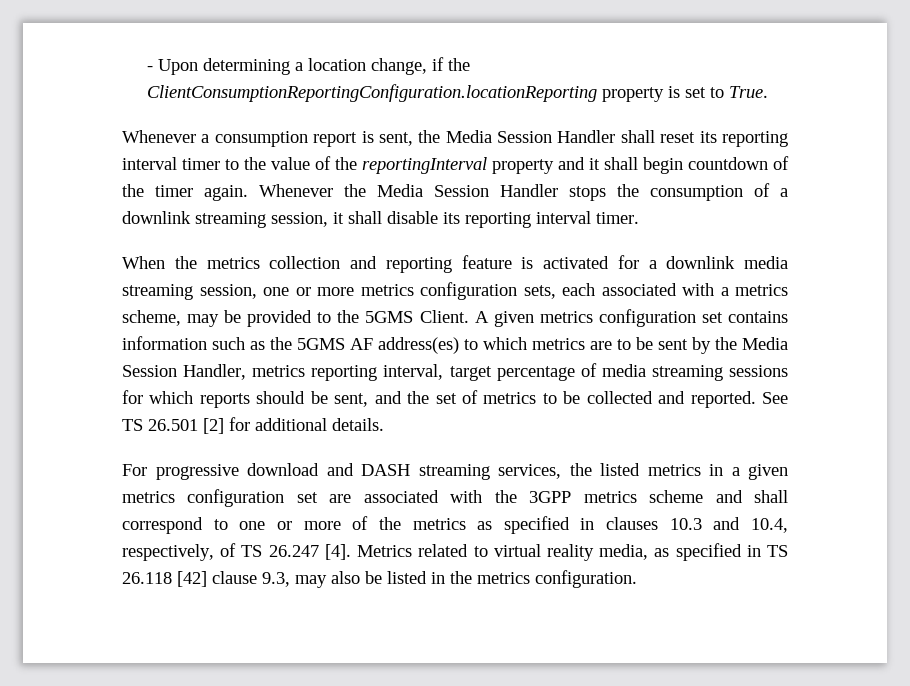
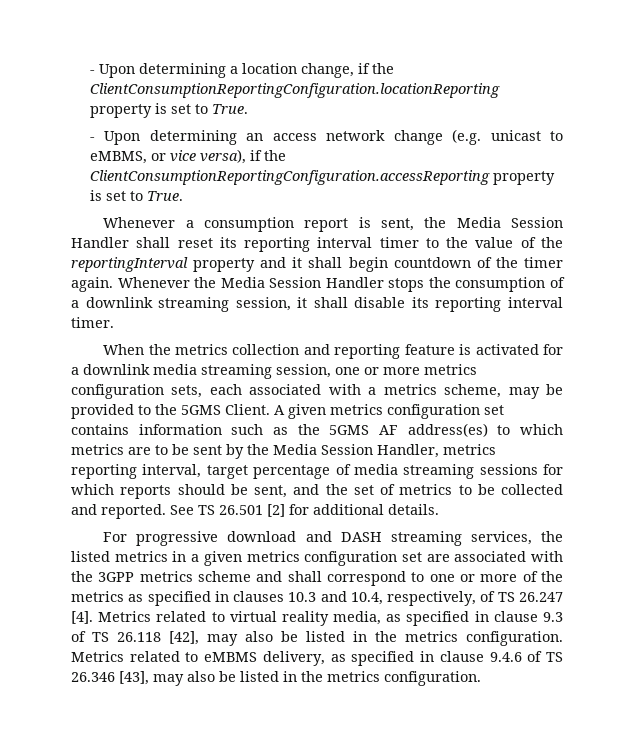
(768, 92) none -> [89,129,563,145] [89,149,286,164] [89,170,555,185] [89,190,183,201] // - Upon determining an access network change (e.g. unicast to eMBMS, or vice versa), if the ClientConsumptionReportingConfiguration.accessReporting property is set to True.
[766,545,788,557] [122,570,637,588] TS 26.118 [42] clause 9.3, may also be listed in the metrics configuration. -> [493,611,563,622] [71,631,563,646] [71,651,564,666] [71,671,481,686] clause 9.3 of TS 26.118 [42], may also be listed in the metrics configuration. Metrics related to eMBMS delivery, as specified in clause 9.4.6 of TS 26.346 [43], may also be listed in the metrics configuration.

